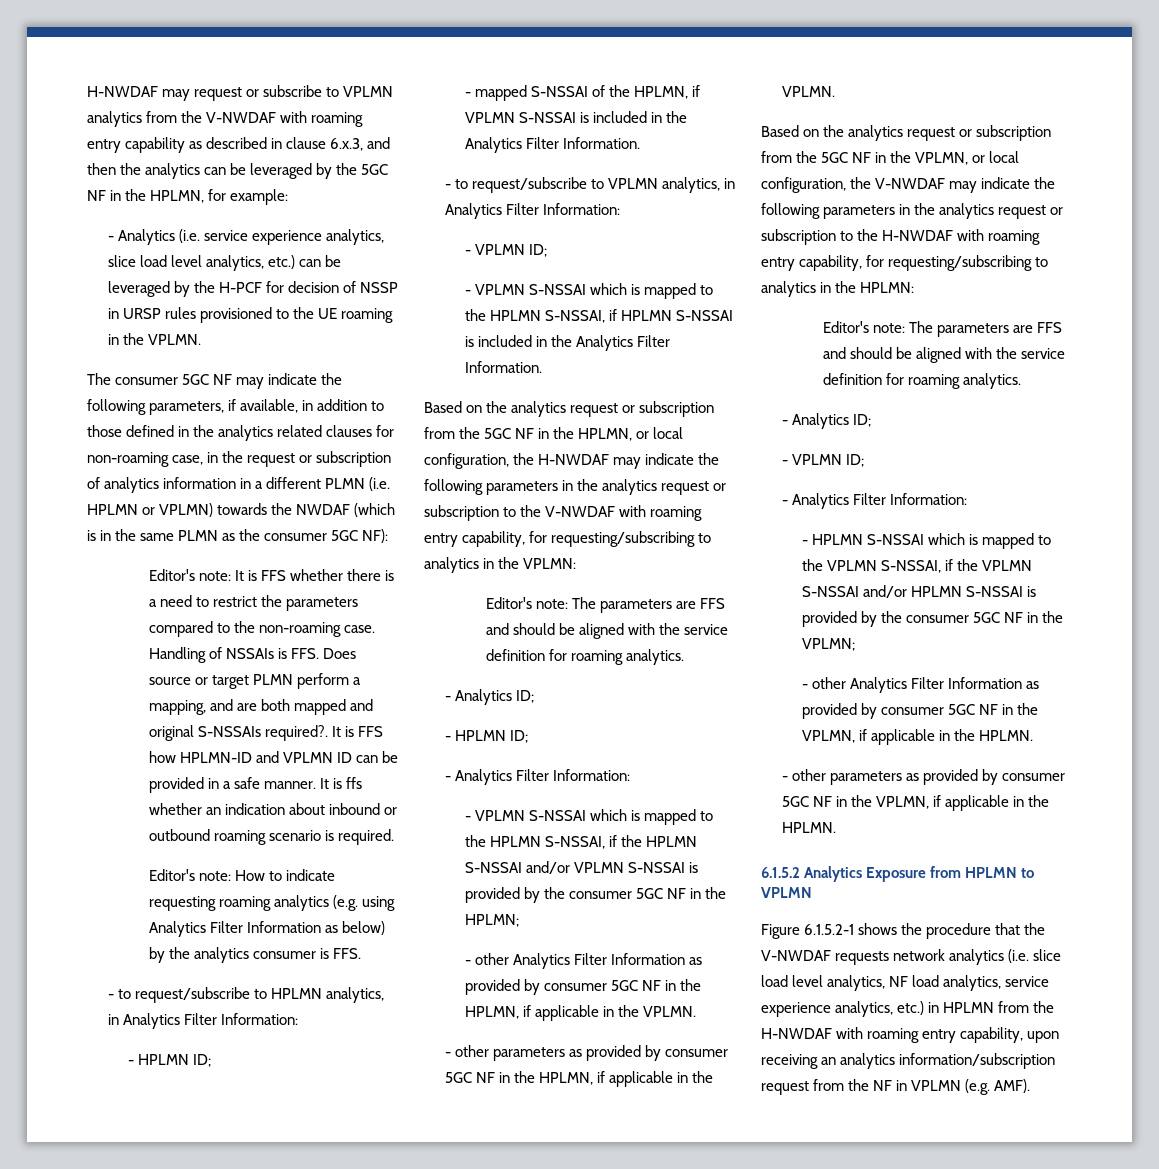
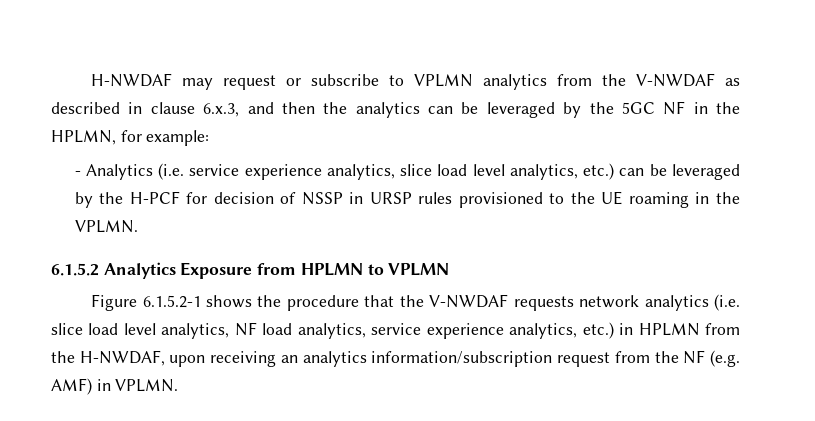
[280,111,364,127] [87,137,186,153] with roaming entry capability -> (716, 80) none
[87,373,343,389] [87,399,385,415] [87,425,395,441] [87,451,392,467] [87,477,391,493] [87,503,396,517] [87,529,389,543] [148,569,394,581] [148,595,358,611] [148,621,375,637] [148,647,356,663] [148,673,361,689] [148,699,373,715] [148,725,383,741] [148,751,398,763] [148,777,362,793] [148,803,397,815] [148,829,394,845] [148,869,335,881] [148,895,395,911] [148,921,385,937] [148,947,361,963] [107,987,384,1003] [107,1013,298,1029] [128,1054,212,1067] [465,85,701,101] [465,111,688,123] [465,137,641,153] [444,177,735,193] [444,203,620,219] [465,244,548,257] [465,283,714,299] [465,309,734,323] [465,335,671,351] [465,361,543,373] [424,401,715,417] [424,427,684,441] [424,453,720,469] [424,479,727,495] [424,505,703,521] [424,531,712,547] [424,557,577,573] [485,597,725,613] [485,623,728,639] [485,649,684,665] [444,689,534,705] [444,730,528,743] [444,769,630,785] [465,809,714,825] [465,835,698,849] [465,861,699,874] [465,887,727,903] [465,914,520,927] [465,953,703,969] [465,979,702,995] [465,1005,697,1021] [444,1045,728,1061] [444,1071,713,1087] [781,86,835,97] [761,125,1052,141] [761,151,1020,165] [761,177,1056,193] [761,203,1064,219] [761,229,1041,245] [761,255,1049,271] [761,281,915,297] [822,321,1062,337] [822,347,1065,363] [822,373,1021,389] [781,413,871,429] [781,454,864,467] [781,493,967,509] [802,533,1052,549] [802,559,1033,573] [802,585,1037,598] [802,611,1064,627] [802,638,856,651] [802,677,1040,693] [802,703,1039,719] [802,729,1034,745] [781,769,1065,785] [781,795,1049,811] [781,822,836,833] // The consumer 5GC NF may indicate the following parameters, if available, in addition to those defined in the analytics related clauses for non-roaming case, in the request or subscription of analytics information in a different PLMN (i.e. HPLMN or VPLMN) towards the NWDAF (which is in the same PLMN as the consumer 5GC NF): // Editor's note: It is FFS whether there is a need to restrict the parameters compared to the non-roaming case. Handling of NSSAIs is FFS. Does source or target PLMN perform a mapping, and are both mapped and original S-NSSAIs required?. It is FFS how HPLMN-ID and VPLMN ID can be provided in a safe manner. It is ffs whether an indication about inbound or outbound roaming scenario is required. // Editor's note: How to indicate requesting roaming analytics (e.g. using Analytics Filter Information as below) by the analytics consumer is FFS. // - to request/subscribe to HPLMN analytics, in Analytics Filter Information: // - HPLMN ID; // - mapped S-NSSAI of the HPLMN, if VPLMN S-NSSAI is included in the Analytics Filter Information. // - to request/subscribe to VPLMN analytics, in Analytics Filter Information: // - VPLMN ID; // - VPLMN S-NSSAI which is mapped to the HPLMN S-NSSAI, if HPLMN S-NSSAI is included in the Analytics Filter Information. // Based on the analytics request or subscription from the 5GC NF in the HPLMN, or local configuration, the H-NWDAF may indicate the following parameters in the analytics request or subscription to the V-NWDAF with roaming entry capability, for requesting/subscribing to analytics in the VPLMN: // Editor's note: The parameters are FFS and should be aligned with the service definition for roaming analytics. // - Analytics ID; // - HPLMN ID; // - Analytics Filter Information: // - VPLMN S-NSSAI which is mapped to the HPLMN S-NSSAI, if the HPLMN S-NSSAI and/or VPLMN S-NSSAI is provided by the consumer 5GC NF in the HPLMN; // - other Analytics Filter Information as provided by consumer 5GC NF in the HPLMN, if applicable in the VPLMN. // - other parameters as provided by consumer 5GC NF in the HPLMN, if applicable in the VPLMN. // Based on the analytics request or subscription from the 5GC NF in the VPLMN, or local configuration, the V-NWDAF may indicate the following parameters in the analytics request or subscription to the H-NWDAF with roaming entry capability, for requesting/subscribing to analytics in the HPLMN: // Editor's note: The parameters are FFS and should be aligned with the service definition for roaming analytics. // - Analytics ID; // - VPLMN ID; // - Analytics Filter Information: // - HPLMN S-NSSAI which is mapped to the VPLMN S-NSSAI, if the VPLMN S-NSSAI and/or HPLMN S-NSSAI is provided by the consumer 5GC NF in the VPLMN; // - other Analytics Filter Information as provided by consumer 5GC NF in the VPLMN, if applicable in the HPLMN. // - other parameters as provided by consumer 5GC NF in the VPLMN, if applicable in the HPLMN. -> (138, 226) none
[761,1027,1024,1043] H-NWDAF with roaming entry capability, -> [79,350,165,366] H-NWDAF,
[896,1079,1031,1095] in VPLMN (e.g. AMF). -> [710,350,741,367] [51,378,179,395] (e.g. AMF) in VPLMN.

